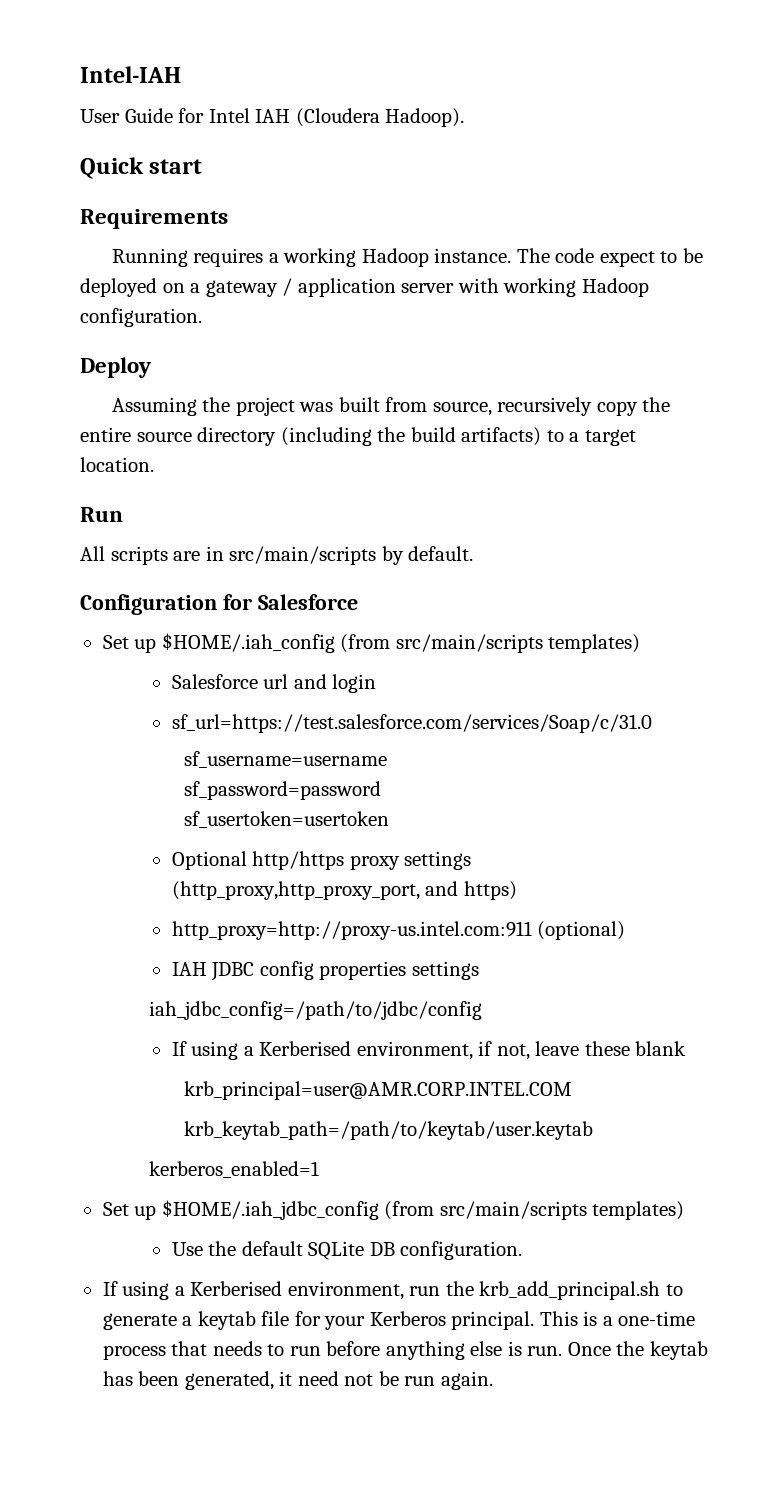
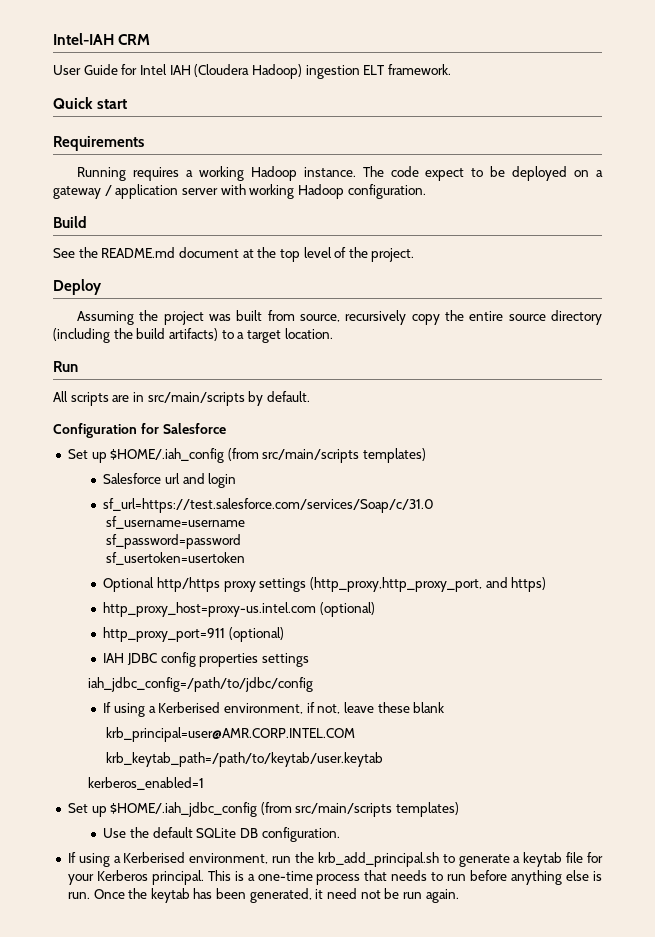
(181, 74) none -> [118,34,151,45] CRM
[385,108,465,127] Hadoop). -> [251,64,451,79] Hadoop) ingestion ELT framework.
(202, 317) none -> [53,216,87,228] [53,247,415,262] // Build // See the README.md document at the top level of the project.
[171,921,532,940] http_proxy=http://proxy-us.intel.com:911 -> [103,602,375,617] [103,627,226,642] http_proxy_host=proxy-us.intel.com (optional) // http_proxy_port=911

